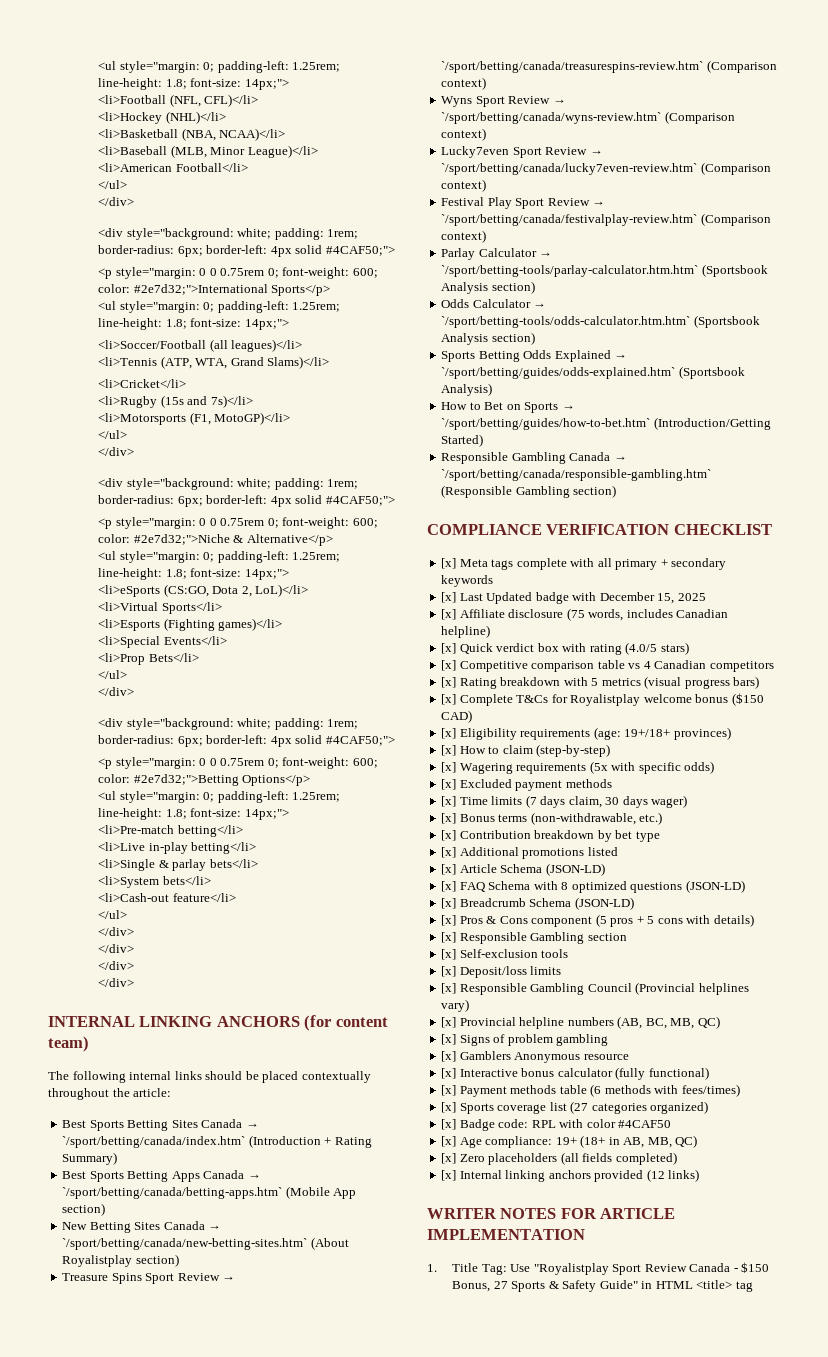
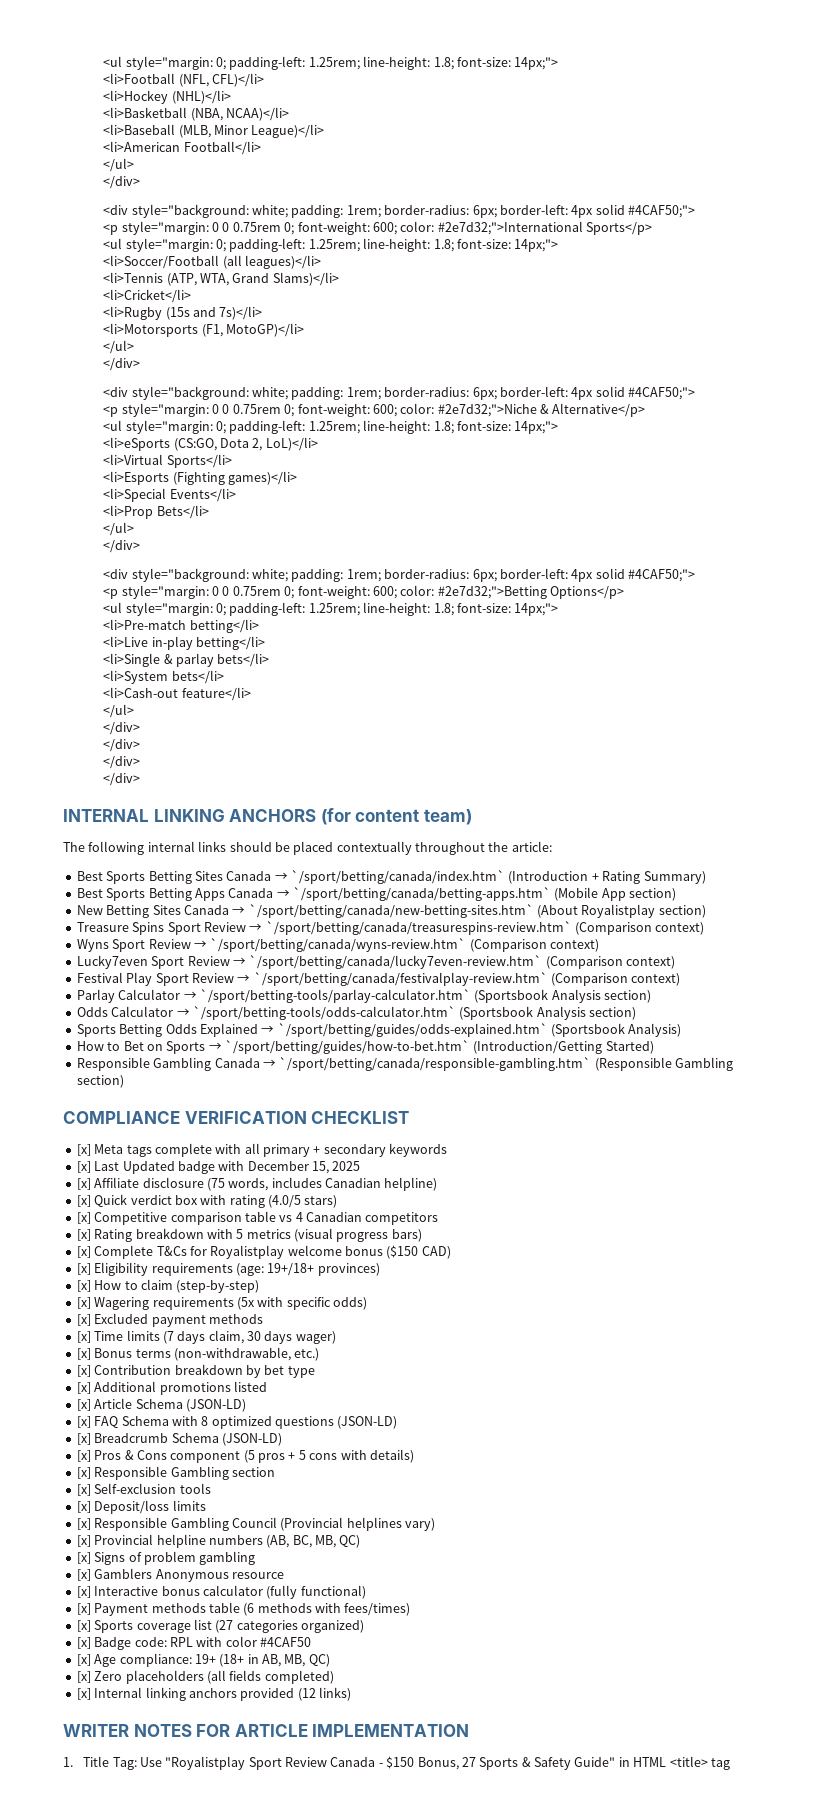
[441,265,699,277] `/sport/betting-tools/parlay-calculator.htm.htm` -> [199,989,471,1003] `/sport/betting-tools/parlay-calculator.htm`
[441,316,691,328] `/sport/betting-tools/odds-calculator.htm.htm` -> [192,1006,456,1020] `/sport/betting-tools/odds-calculator.htm`

